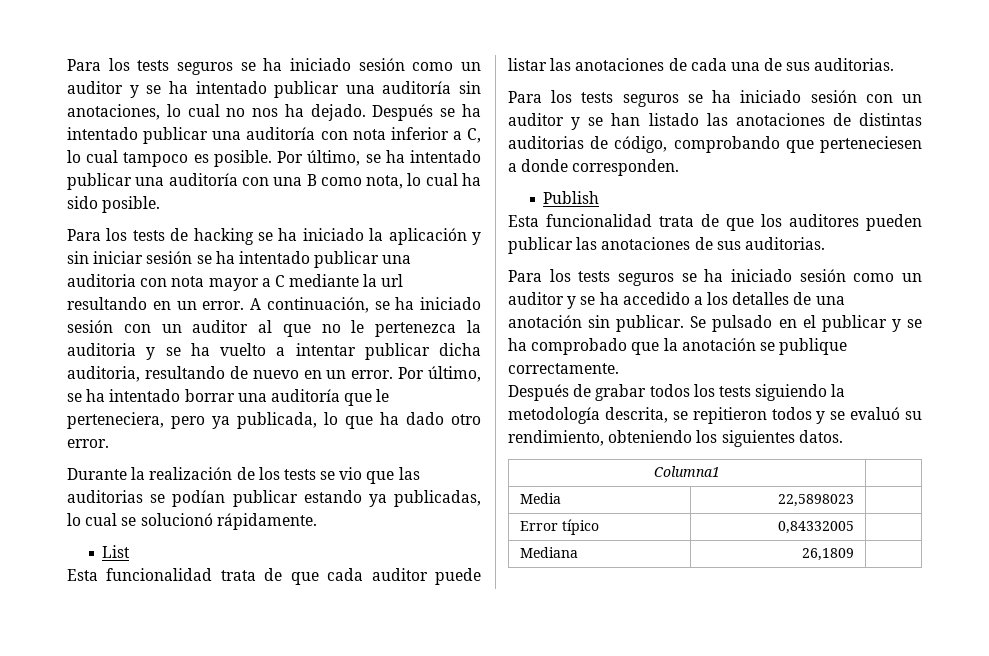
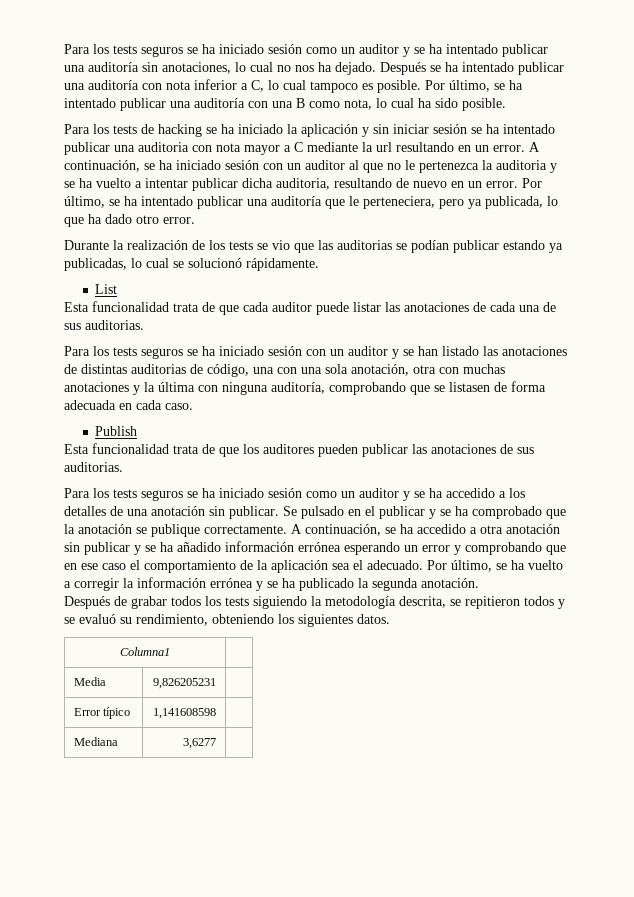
[184,389,235,402] borrar -> [197,196,243,209] publicar
[673,136,922,153] [508,159,680,176] comprobando que perteneciesen a donde corresponden. -> [253,364,505,376] [64,381,546,395] [64,400,193,410] una con una sola anotación, otra con muchas anotaciones y la última con ninguna auditoría, comprobando que se listasen de forma adecuada en cada caso.
(619, 368) none -> [291,524,560,536] [64,541,566,555] [64,560,563,573] [64,577,479,591] A continuación, se ha accedido a otra anotación sin publicar y se ha añadido información errónea esperando un error y comprobando que en ese caso el comportamiento de la aplicación sea el adecuado. Por último, se ha vuelto a corregir la información errónea y se ha publicado la segunda anotación.
[777,494,854,507] 22,5898023 -> [153,678,217,689] 9,826205231
[777,521,854,534] 0,84332005 -> [153,708,217,719] 1,141608598
[801,548,854,561] 26,1809 -> [183,738,217,749] 3,6277

